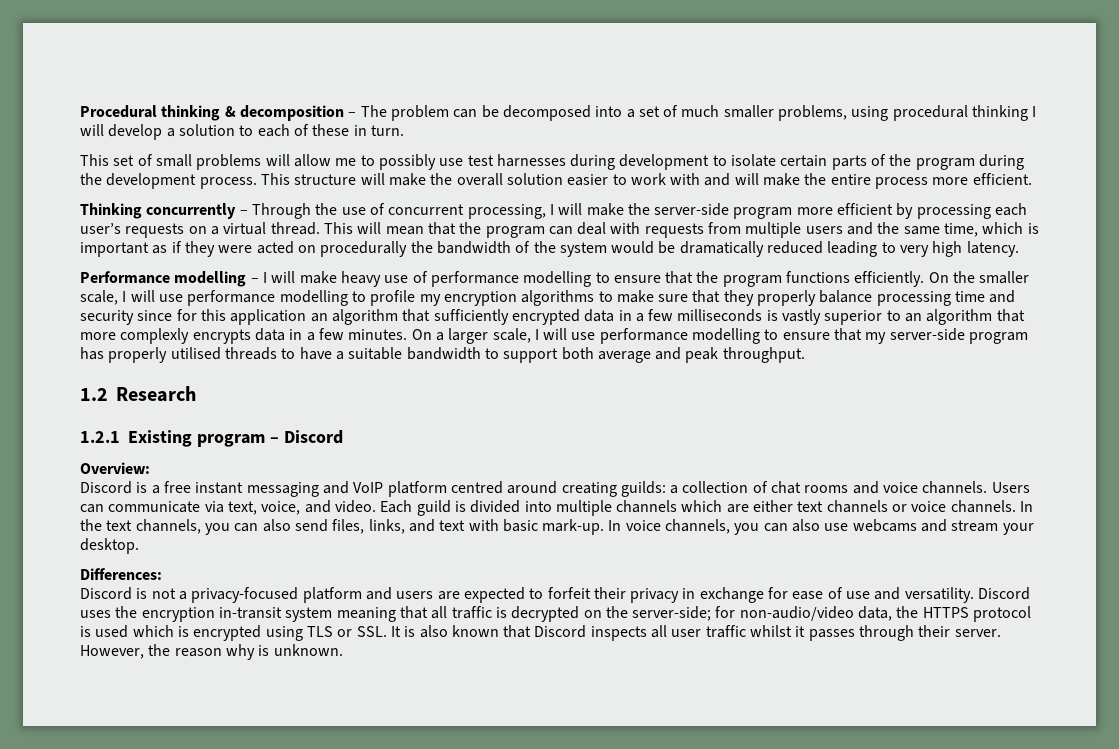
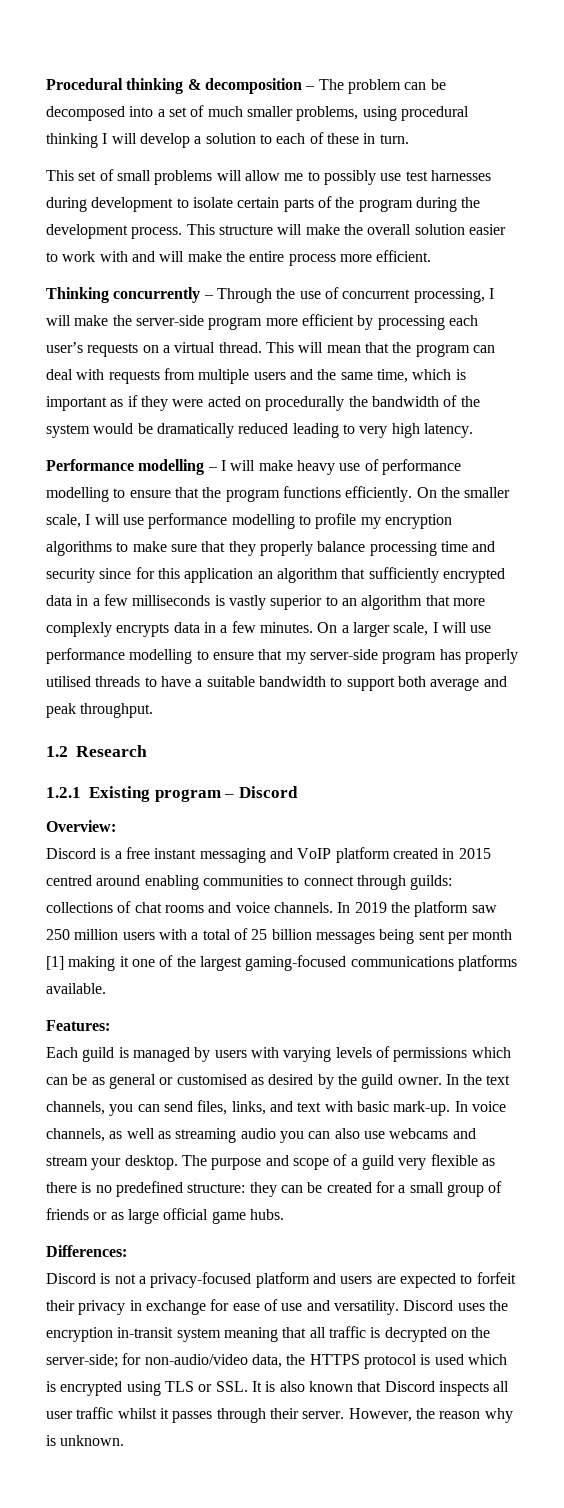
[450,481,749,497] centred around creating guilds: a collection -> [392,848,491,859] [46,875,453,890] [46,902,113,913] created in 2015 centred around enabling communities to connect through guilds: collections
[991,482,1030,493] [80,500,1016,516] Users can communicate via text, voice, and video. Each guild is divided into multiple channels which are either text channels or voice channels. -> [337,901,497,917] [46,928,513,944] [46,955,517,971] [46,983,106,994] [46,1020,110,1031] [46,1046,511,1062] [46,1074,442,1089] In 2019 the platform saw 250 million users with a total of 25 billion messages being sent per month [1] making it one of the largest gaming-focused communications platforms available. // Features: // Each guild is managed by users with varying levels of permissions which can be as general or customised as desired by the guild owner.
[262,519,291,532] also -> (160, 1108) none
(731, 526) none -> [109,1128,276,1143] as well as streaming audio
(139, 546) none -> [181,1154,495,1170] [46,1181,503,1197] [46,1208,284,1224] The purpose and scope of a guild very flexible as there is no predefined structure: they can be created for a small group of friends or as large official game hubs.

